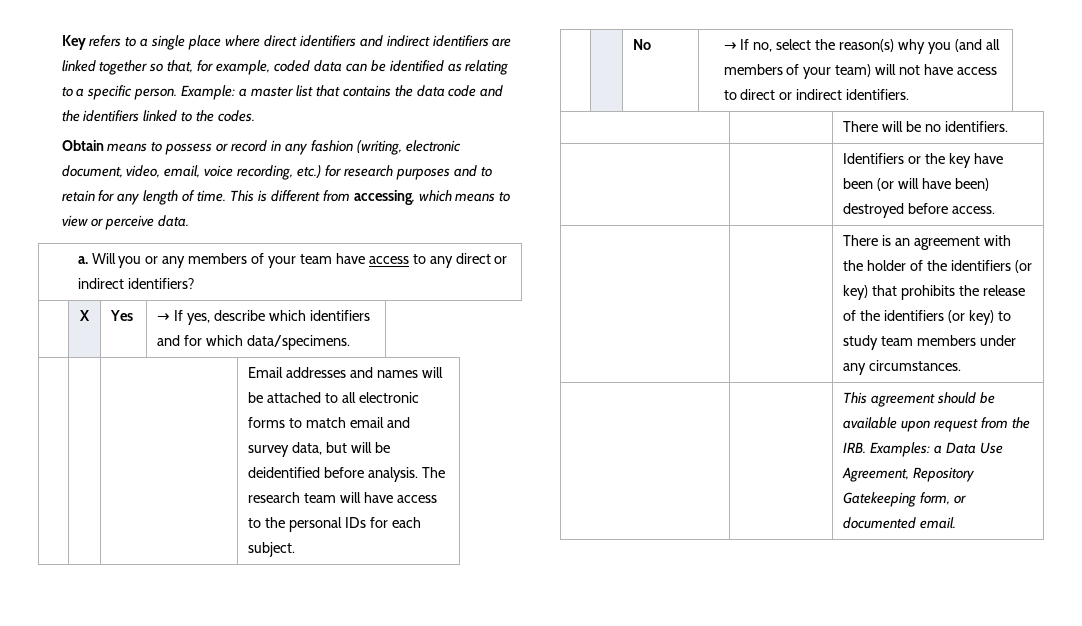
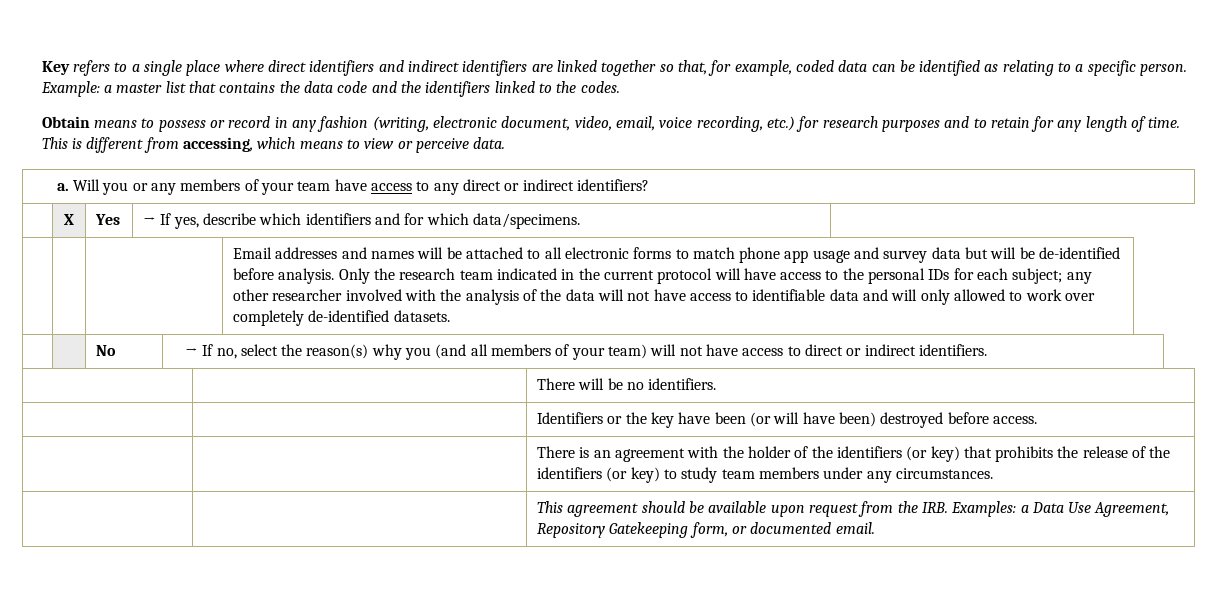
[350,417,385,428] email -> [739,247,850,263] phone app usage
[292,442,323,455] data, -> [931,247,961,259] data
[248,467,321,478] deidentified -> [1039,247,1121,259] de-identified
[422,467,446,478] [248,492,337,503] The research team -> [338,268,713,284] Only the research team indicated in the current protocol
[248,542,296,557] subject. -> [1012,268,1092,284] [233,289,1096,305] [233,310,450,326] subject; any other researcher involved with the analysis of the data will not have access to identifiable data and will only allowed to work over completely de-identified datasets.

